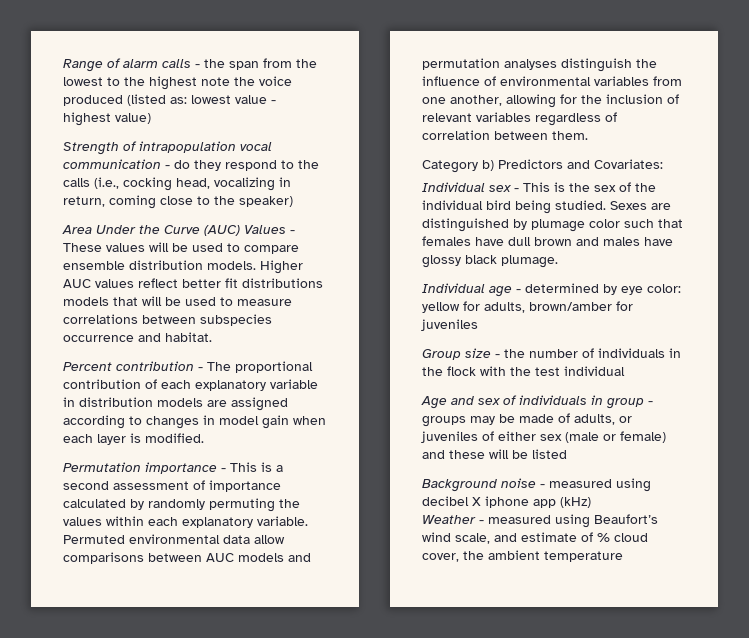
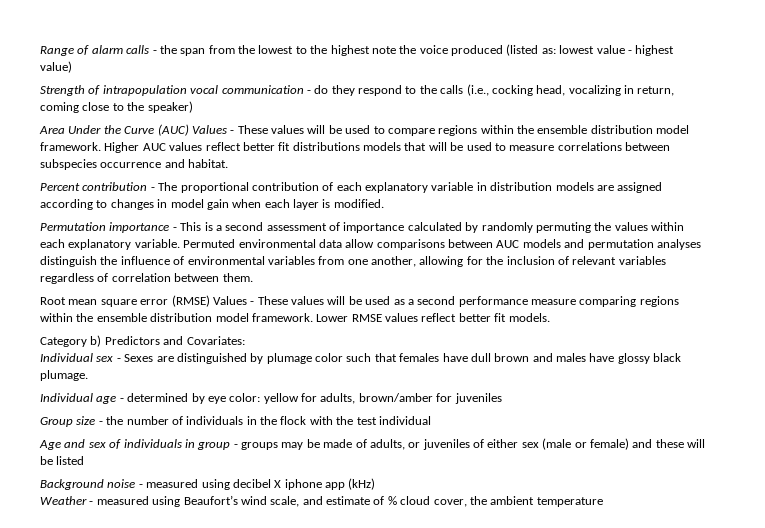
[63,260,256,270] ensemble distribution models. -> [438,125,690,136] [40,142,101,151] regions within the ensemble distribution model framework.
(588, 135) none -> [40,295,679,307] [40,313,550,322] // Root mean square error (RMSE) Values - These values will be used as a second performance measure comparing regions within the ensemble distribution model framework. Lower RMSE values reflect better fit models.
[523,182,656,192] [422,200,606,214] This is the sex of the individual bird being studied. -> (121, 360) none

